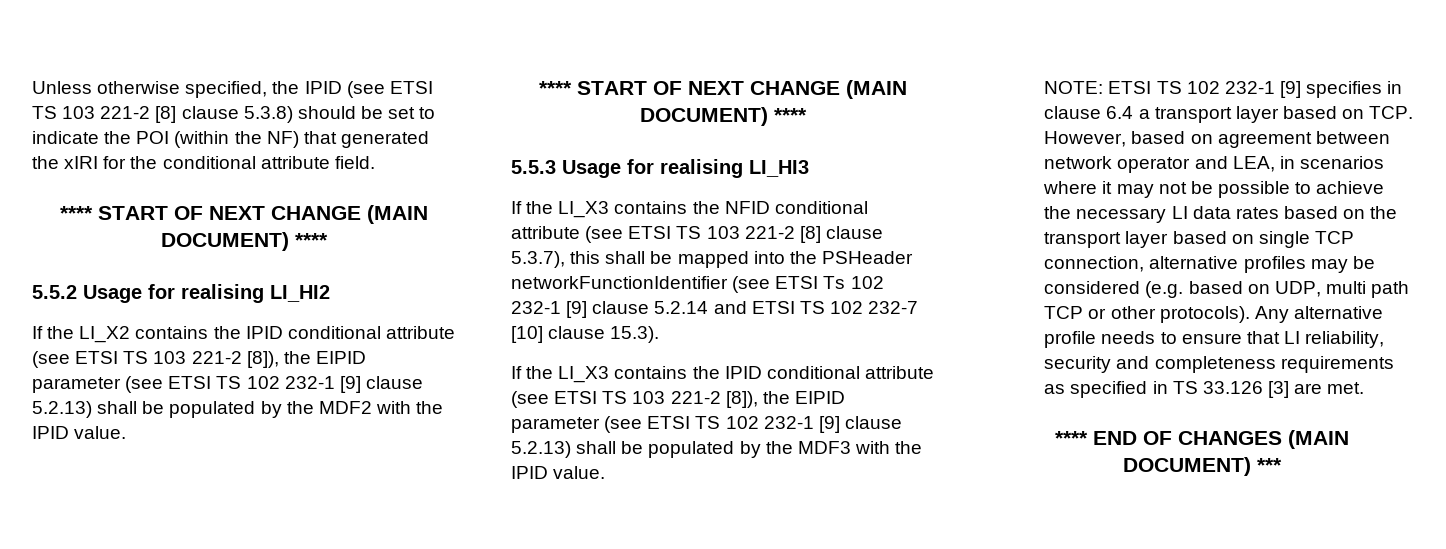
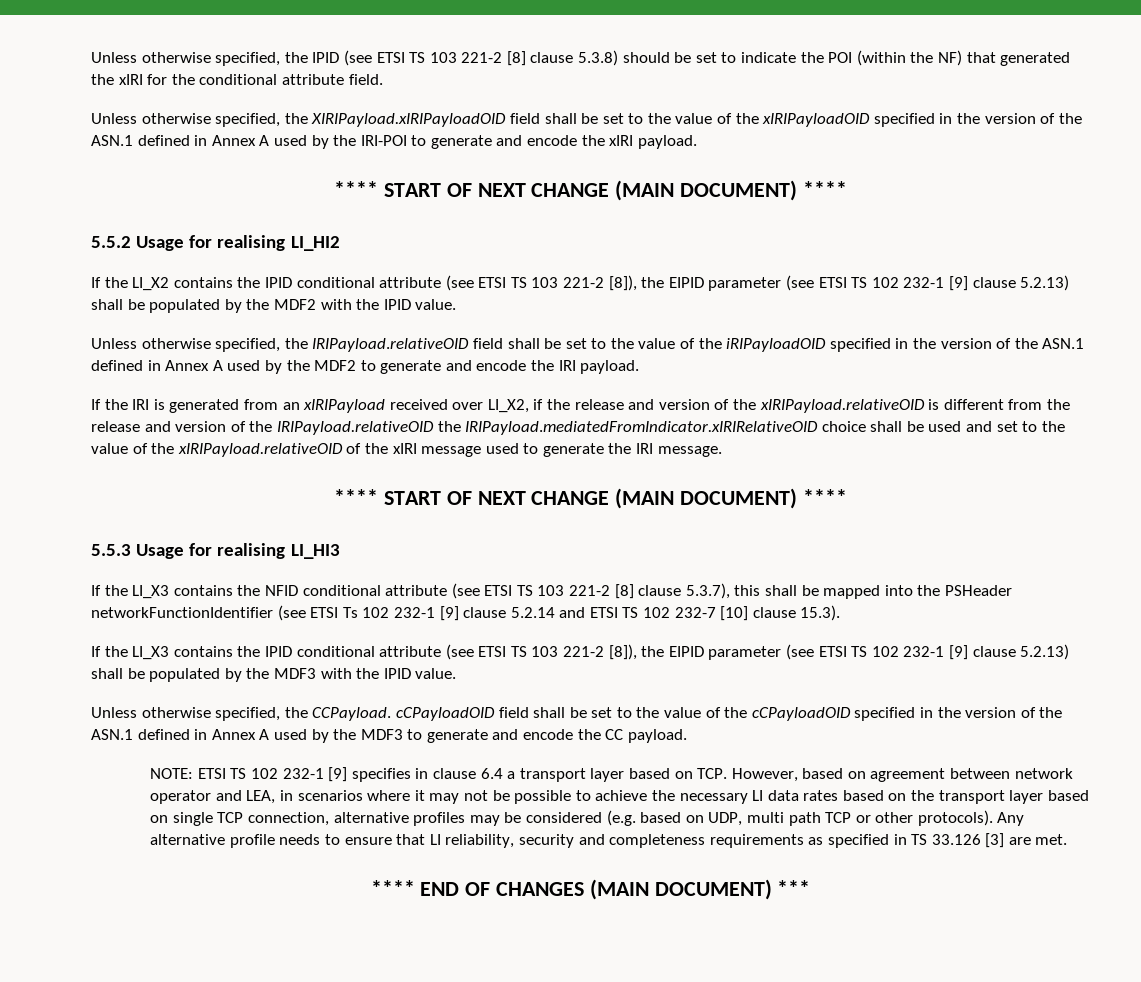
(375, 162) none -> [91,113,1082,127] [91,135,697,149] // Unless otherwise specified, the XIRIPayload.xIRIPayloadOID field shall be set to the value of the xIRIPayloadOID specified in the version of the ASN.1 defined in Annex A used by the IRI-POI to generate and encode the xIRI payload.
(127, 432) none -> [91,338,1085,352] [91,360,640,374] [91,399,1070,413] [91,421,1065,435] [91,443,722,457] // Unless otherwise specified, the IRIPayload.relativeOID field shall be set to the value of the iRIPayloadOID specified in the version of the ASN.1 defined in Annex A used by the MDF2 to generate and encode the IRI payload. // If the IRI is generated from an xIRIPayload received over LI_X2, if the release and version of the xIRIPayload.relativeOID is different from the release and version of the IRIPayload.relativeOID the IRIPayload.mediatedFromIndicator.xIRIRelativeOID choice shall be used and set to the value of the xIRIPayload.relativeOID of the xIRI message used to generate the IRI message.
(606, 472) none -> [91,707,1063,721] [91,729,687,743] // Unless otherwise specified, the CCPayload. cCPayloadOID field shall be set to the value of the cCPayloadOID specified in the version of the ASN.1 defined in Annex A used by the MDF3 to generate and encode the CC payload.

